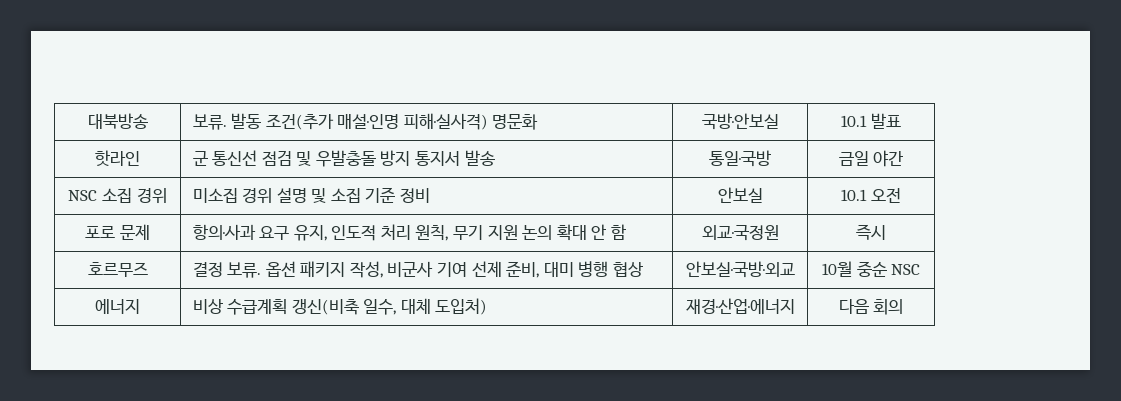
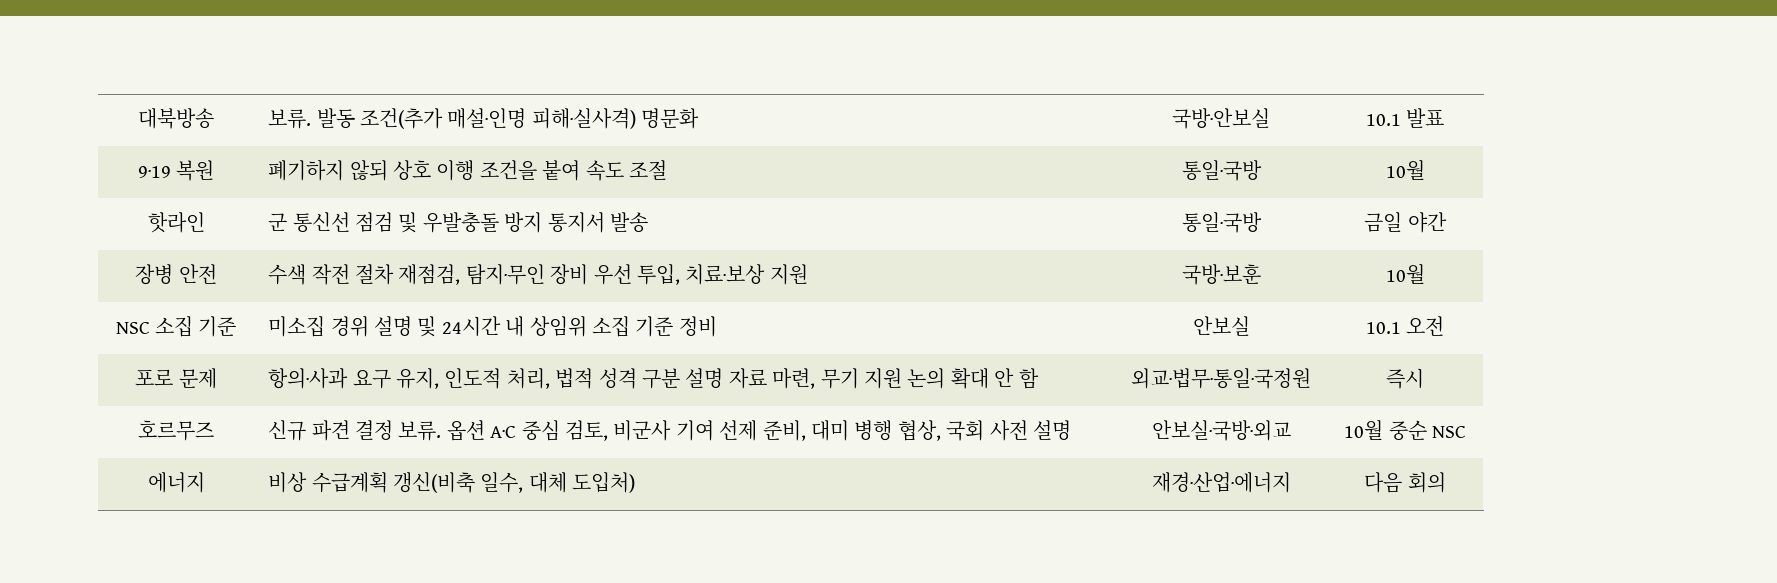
(901, 121) none -> [137,160,215,181] [268,160,668,181] [1181,160,1262,181] [1385,159,1425,180] // 9·19 복원 | 폐기하지 않되 상호 이행 조건을 붙여 속도 조절 | 통일·국방 | 10월
(904, 158) none -> [135,264,217,285] [268,264,808,285] [1181,264,1261,285] [1385,263,1425,284] // 장병 안전 | 수색 작전 절차 재점검, 탐지·무인 장비 우선 투입, 치료·보상 지원 | 국방·보훈 | 10월
[136,188,167,204] 경위 -> [198,316,237,337] 기준
(327, 195) none -> [441,316,587,337] 24시간 내 상임위
[380,224,449,241] 처리 원칙, -> [506,368,816,389] 처리, 법적 성격 구분 설명 자료 마련,
[701,225,779,241] 외교·국정원 -> [1131,368,1311,389] 외교·법무·통일·국정원
(148, 269) none -> [268,420,350,441] 신규 파견
[300,261,383,278] 패키지 작성, -> [490,420,609,441] A·C 중심 검토,
[612,262,643,277] 협상 -> [897,420,1072,441] 협상, 국회 사전 설명

